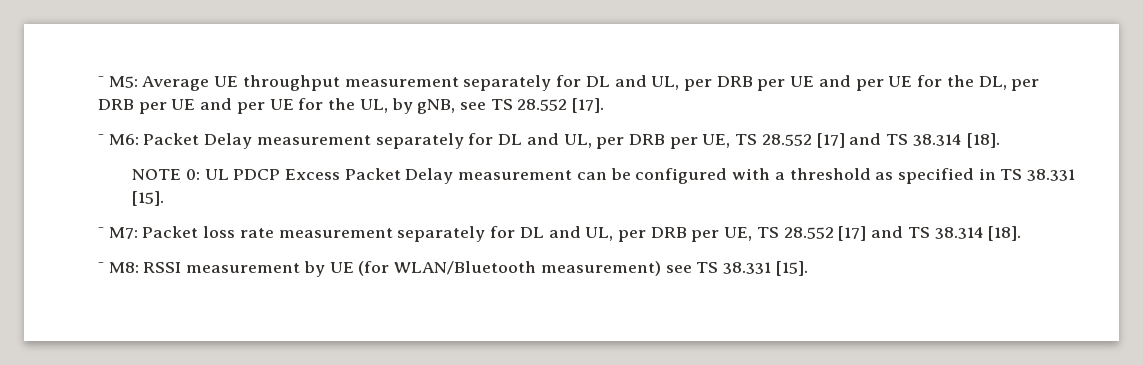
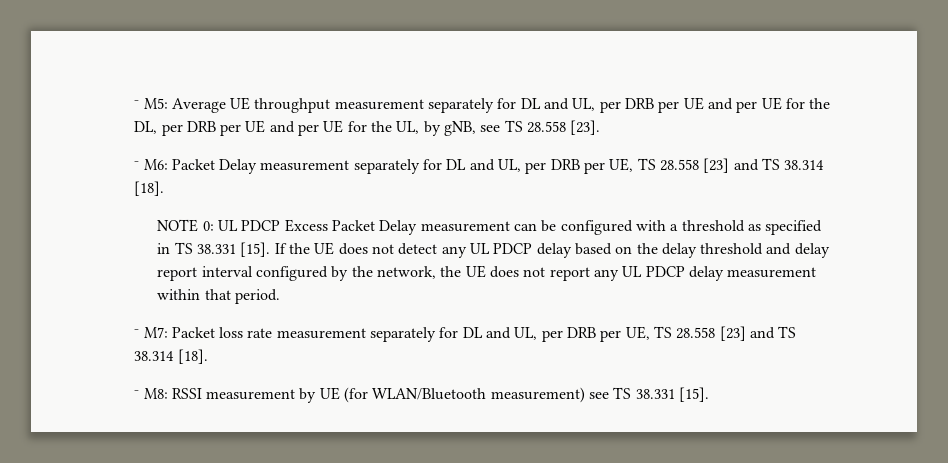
[517,98,605,113] 28.552 [17]. -> [527,120,601,135] 28.558 [23].
[761,133,845,148] 28.552 [17] -> [660,158,730,173] 28.558 [23]
(165, 198) none -> [274,242,830,258] [157,265,817,281] [157,289,281,304] If the UE does not detect any UL PDCP delay based on the delay threshold and delay report interval configured by the network, the UE does not report any UL PDCP delay measurement within that period.
[783,226,867,241] 28.552 [17] -> [676,326,746,341] 28.558 [23]

